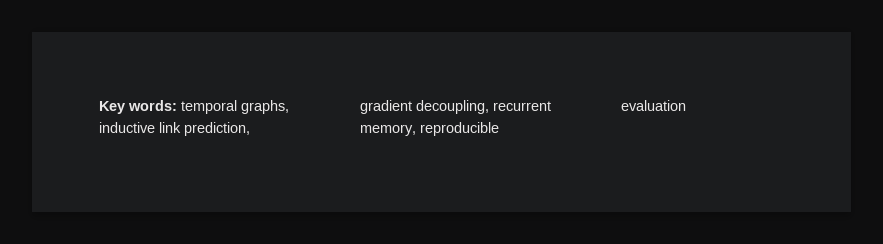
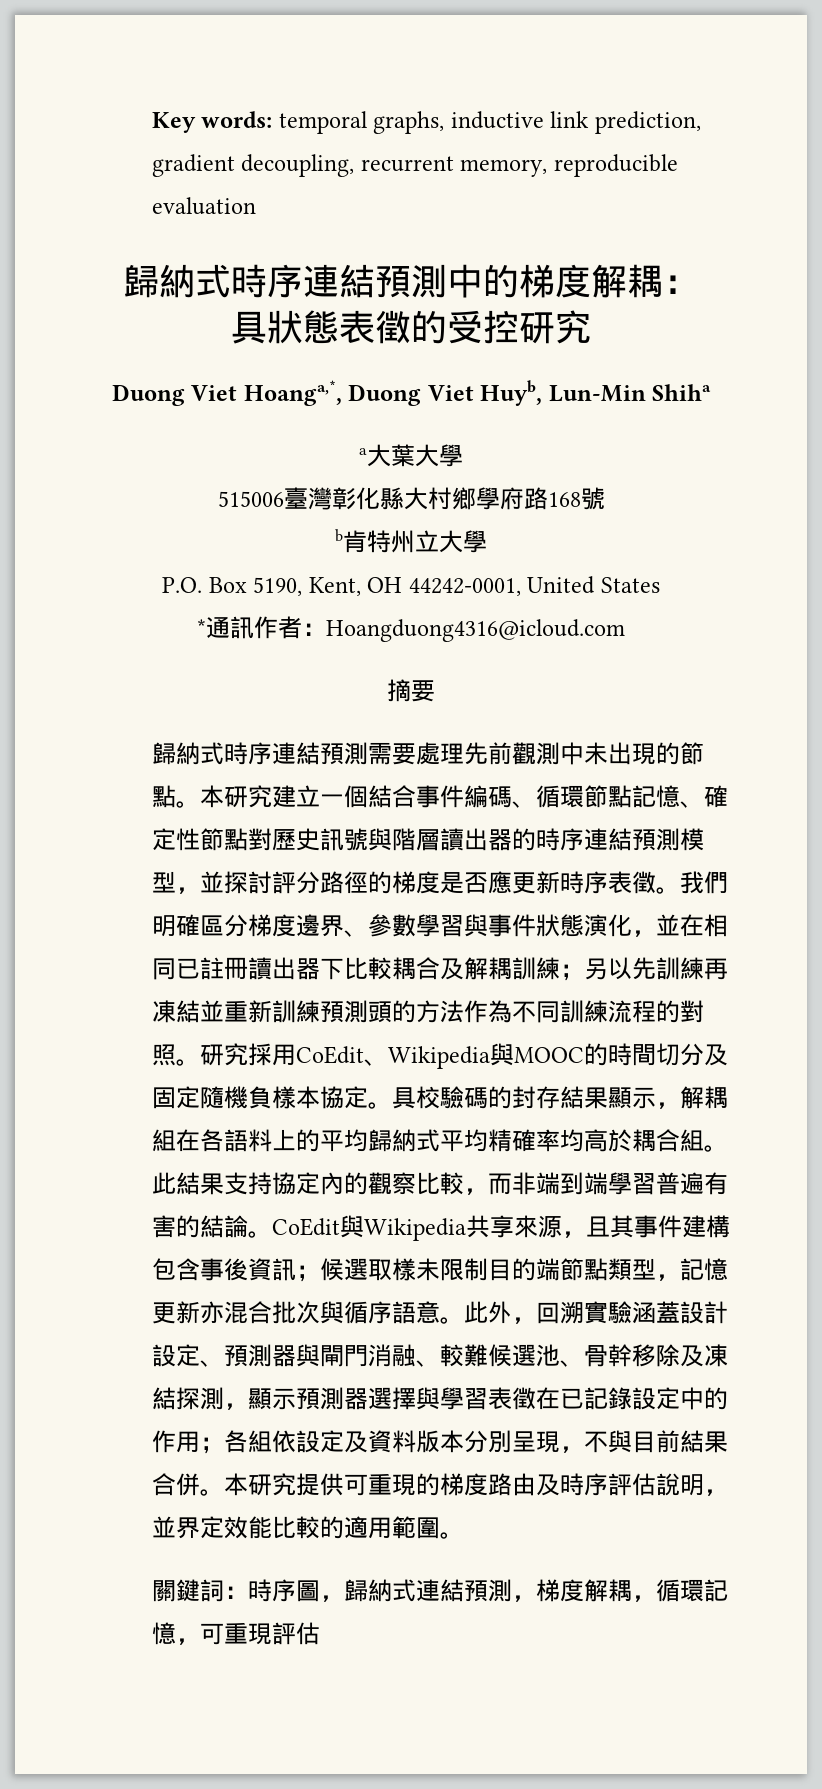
(686, 105) none -> [123,264,699,298] [231,310,591,344] [111,380,712,406] [359,444,463,467] [217,487,605,510] [335,529,487,553] [162,576,660,596] [197,616,625,642] [387,679,435,702] [151,742,704,765] [151,785,728,808] [151,828,704,851] [151,871,728,894] [151,914,728,937] [151,957,728,981] [151,1000,704,1023] [151,1043,728,1069] [151,1086,728,1109] [151,1129,728,1152] [151,1172,728,1195] [151,1215,730,1241] [151,1258,728,1282] [151,1301,728,1324] [151,1344,728,1367] [151,1387,728,1410] [151,1430,728,1454] [151,1473,728,1496] [151,1516,464,1539] [151,1579,728,1602] [151,1622,320,1645] // 歸納式時序連結預測中的梯度解耦： // 具狀態表徵的受控研究 // Duong Viet Hoanga,*, Duong Viet Huyb, Lun-Min Shiha // a大葉大學 // 515006臺灣彰化縣大村鄉學府路168號 // b肯特州立大學 // P.O. Box 5190, Kent, OH 44242-0001, United States // *通訊作者：Hoangduong4316@icloud.com // 摘要 // 歸納式時序連結預測需要處理先前觀測中未出現的節點。本研究建立一個結合事件編碼、循環節點記憶、確定性節點對歷史訊號與階層讀出器的時序連結預測模型，並探討評分路徑的梯度是否應更新時序表徵。我們明確區分梯度邊界、參數學習與事件狀態演化，並在相同已註冊讀出器下比較耦合及解耦訓練；另以先訓練再凍結並重新訓練預測頭的方法作為不同訓練流程的對照。研究採用CoEdit、Wikipedia與MOOC的時間切分及固定隨機負樣本協定。具校驗碼的封存結果顯示，解耦組在各語料上的平均歸納式平均精確率均高於耦合組。此結果支持協定內的觀察比較，而非端到端學習普遍有害的結論。CoEdit與Wikipedia共享來源，且其事件建構包含事後資訊；候選取樣未限制目的端節點類型，記憶更新亦混合批次與循序語意。此外，回溯實驗涵蓋設計設定、預測器與閘門消融、較難候選池、骨幹移除及凍結探測，顯示預測器選擇與學習表徵在已記錄設定中的作用；各組依設定及資料版本分別呈現，不與目前結果合併。本研究提供可重現的梯度路由及時序評估說明，並界定效能比較的適用範圍。 // 關鍵詞：時序圖，歸納式連結預測，梯度解耦，循環記憶，可重現評估

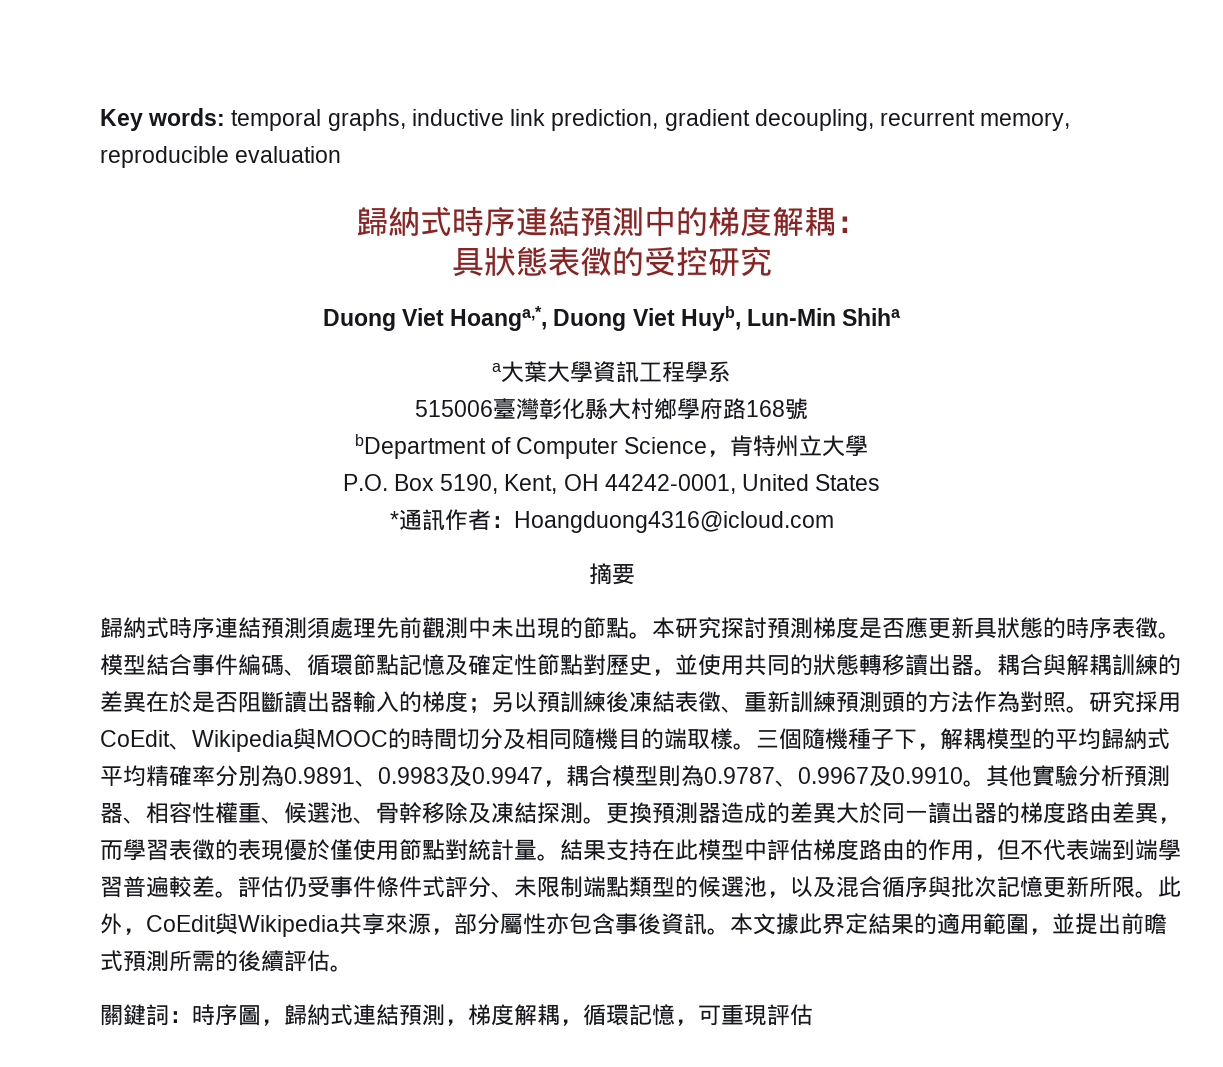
(463, 455) none -> [593,361,731,383] 資訊工程學系
[335,529,343,542] b -> [354,434,731,459] bDepartment of Computer Science，
[367,742,416,765] 需要 -> [307,617,331,639] 須
[271,785,368,808] 建立一個 -> [721,617,1182,639] [100,654,147,676] 探討預測梯度是否應更新具狀態的時序表徵。模型
[679,801,704,808] 、 -> [445,655,469,676] 及
[319,828,704,851] [151,871,728,894] [151,914,728,937] [151,957,728,981] [151,1000,224,1023] 訊號與階層讀出器的時序連結預測模型，並探討評分路徑的梯度是否應更新時序表徵。我們明確區分梯度邊界、參數學習與事件狀態演化，並在相同已註冊讀出器下比較耦合及解耦訓練；另以先訓練再凍結並 -> [652,654,1182,676] [100,691,745,713] ，並使用共同的狀態轉移讀出器。耦合與解耦訓練的差異在於是否阻斷讀出器輸入的梯度；另以預訓練後凍結表徵、
[511,1000,680,1023] 不同訓練流程的 -> (1021, 702) none
[151,1086,728,1109] [151,1129,296,1152] 固定隨機負樣本協定。具校驗碼的封存結果顯示，解耦組在各語料上 -> [526,728,1033,750] 相同隨機目的端取樣。三個隨機種子下，解耦模型
[559,1129,728,1152] [151,1172,728,1195] [151,1215,730,1241] [151,1258,728,1282] [151,1301,728,1324] [151,1344,488,1367] 均高於耦合組。此結果支持協定內的觀察比較，而非端到端學習普遍有害的結論。CoEdit與Wikipedia共享來源，且其事件建構包含事後資訊；候選取樣未限制目的端節點類型，記憶更新亦混合批次與循序語意。此外，回溯實驗涵蓋設計設定、預測器與閘門消融、較難 -> [215,765,1171,787] [100,802,285,824] 分別為0.9891、0.9983及0.9947，耦合模型則為0.9787、0.9967及0.9910。其他實驗分析預測器、相容性權重、
[223,1387,728,1410] [151,1430,728,1454] [151,1473,728,1496] [151,1516,440,1539] ，顯示預測器選擇與學習表徵在已記錄設定中的作用；各組依設定及資料版本分別呈現，不與目前結果合併。本研究提供可重現的梯度路由及時序評估說明，並界定效能比較的適用範圍 -> [583,802,1182,824] [100,839,1182,861] [100,876,1182,898] [100,913,1168,937] [100,950,331,972] 。更換預測器造成的差異大於同一讀出器的梯度路由差異，而學習表徵的表現優於僅使用節點對統計量。結果支持在此模型中評估梯度路由的作用，但不代表端到端學習普遍較差。評估仍受事件條件式評分、未限制端點類型的候選池，以及混合循序與批次記憶更新所限。此外，CoEdit與Wikipedia共享來源，部分屬性亦包含事後資訊。本文據此界定結果的適用範圍，並提出前瞻式預測所需的後續評估

